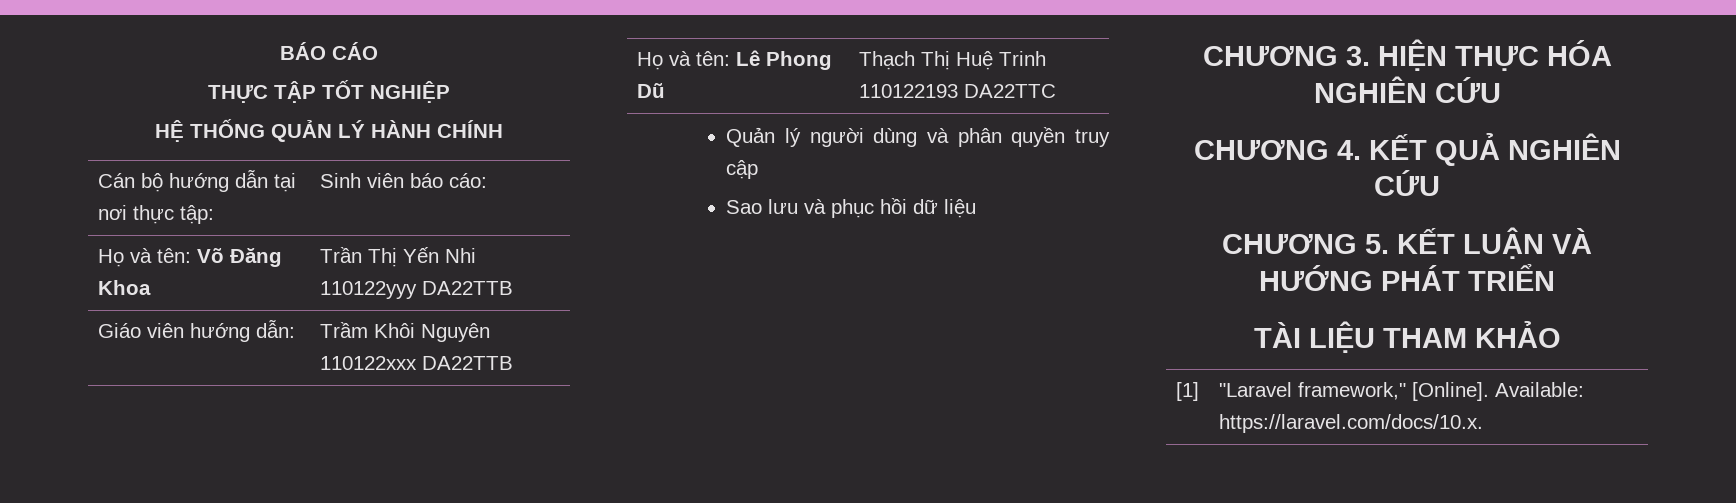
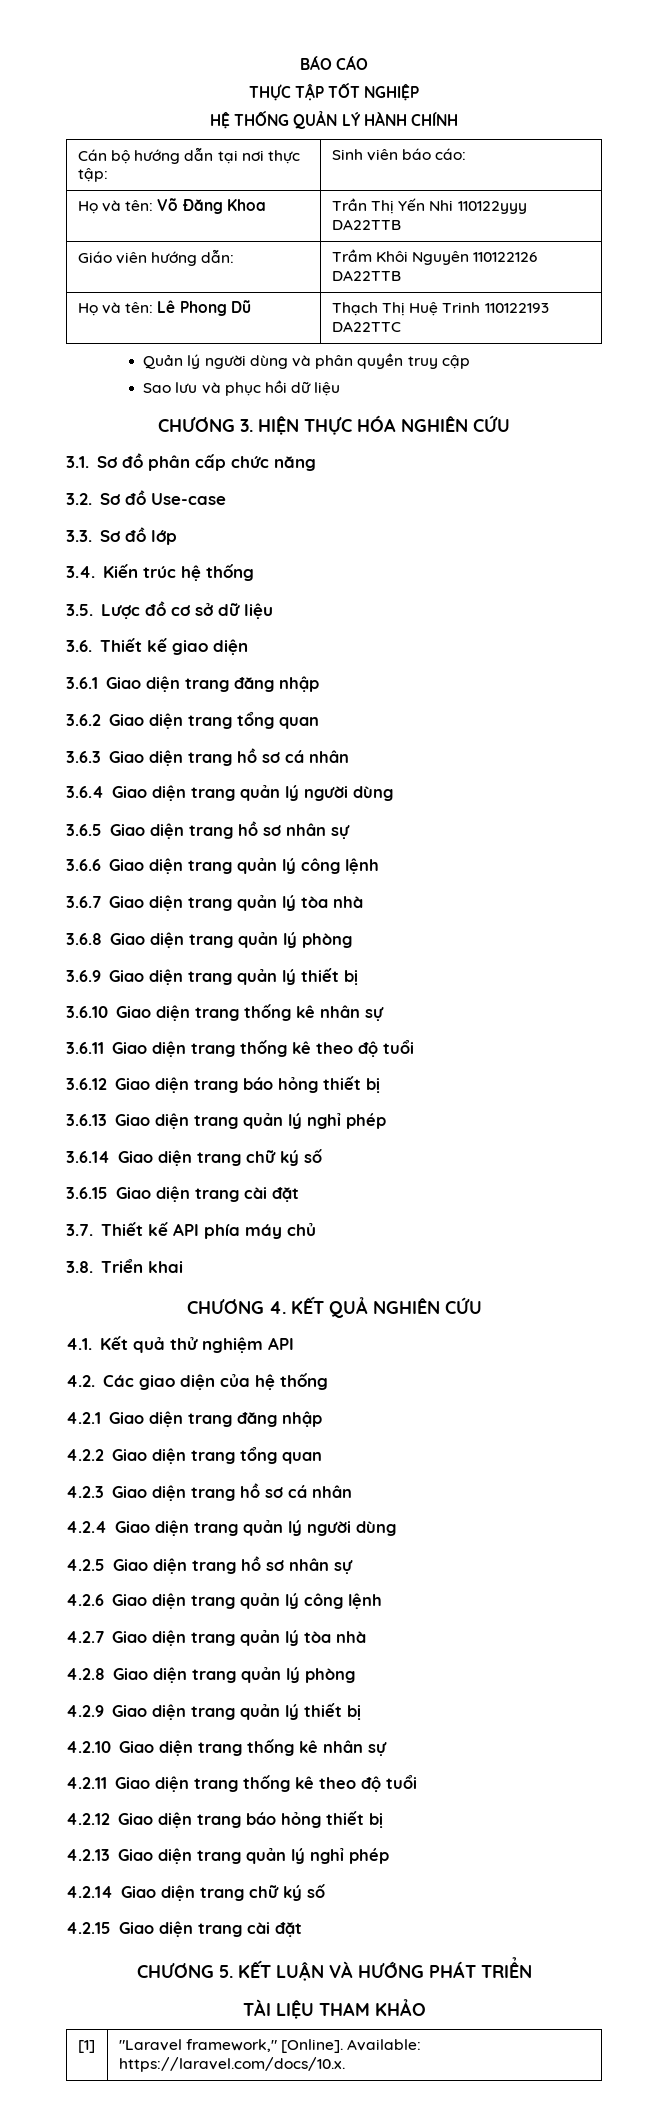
[319,356,417,370] 110122xxx -> [473,252,538,262] 110122126
(1501, 90) none -> [66,453,316,471] [66,490,226,505] [66,527,177,545] [66,564,254,581] [66,601,273,619] [66,638,248,655] [66,676,319,692] [66,712,319,729] [66,748,349,766] [66,785,393,801] [66,821,350,839] [66,858,379,874] [66,895,363,911] [66,932,352,948] [66,968,358,985] [66,1004,384,1021] [66,1040,414,1057] [66,1076,380,1093] [66,1113,386,1129] [66,1149,322,1166] [66,1186,299,1202] [66,1222,316,1239] [66,1259,183,1273] // 3.1. Sơ đồ phân cấp chức năng // 3.2. Sơ đồ Use-case // 3.3. Sơ đồ lớp // 3.4. Kiến trúc hệ thống // 3.5. Lược đồ cơ sở dữ liệu // 3.6. Thiết kế giao diện // 3.6.1 Giao diện trang đăng nhập // 3.6.2 Giao diện trang tổng quan // 3.6.3 Giao diện trang hồ sơ cá nhân // 3.6.4 Giao diện trang quản lý người dùng // 3.6.5 Giao diện trang hồ sơ nhân sự // 3.6.6 Giao diện trang quản lý công lệnh // 3.6.7 Giao diện trang quản lý tòa nhà // 3.6.8 Giao diện trang quản lý phòng // 3.6.9 Giao diện trang quản lý thiết bị // 3.6.10 Giao diện trang thống kê nhân sự // 3.6.11 Giao diện trang thống kê theo độ tuổi // 3.6.12 Giao diện trang báo hỏng thiết bị // 3.6.13 Giao diện trang quản lý nghỉ phép // 3.6.14 Giao diện trang chữ ký số // 3.6.15 Giao diện trang cài đặt // 3.7. Thiết kế API phía máy chủ // 3.8. Triển khai
(1440, 183) none -> [66,1336,294,1353] [66,1373,328,1390] [66,1411,322,1427] [66,1447,322,1464] [66,1483,352,1501] [66,1520,396,1536] [66,1556,353,1574] [66,1593,382,1609] [66,1630,366,1646] [66,1667,355,1683] [66,1703,361,1720] [66,1739,387,1756] [66,1775,417,1792] [66,1811,383,1828] [66,1848,389,1864] [66,1884,325,1901] [66,1921,302,1937] // 4.1. Kết quả thử nghiệm API // 4.2. Các giao diện của hệ thống // 4.2.1 Giao diện trang đăng nhập // 4.2.2 Giao diện trang tổng quan // 4.2.3 Giao diện trang hồ sơ cá nhân // 4.2.4 Giao diện trang quản lý người dùng // 4.2.5 Giao diện trang hồ sơ nhân sự // 4.2.6 Giao diện trang quản lý công lệnh // 4.2.7 Giao diện trang quản lý tòa nhà // 4.2.8 Giao diện trang quản lý phòng // 4.2.9 Giao diện trang quản lý thiết bị // 4.2.10 Giao diện trang thống kê nhân sự // 4.2.11 Giao diện trang thống kê theo độ tuổi // 4.2.12 Giao diện trang báo hỏng thiết bị // 4.2.13 Giao diện trang quản lý nghỉ phép // 4.2.14 Giao diện trang chữ ký số // 4.2.15 Giao diện trang cài đặt

